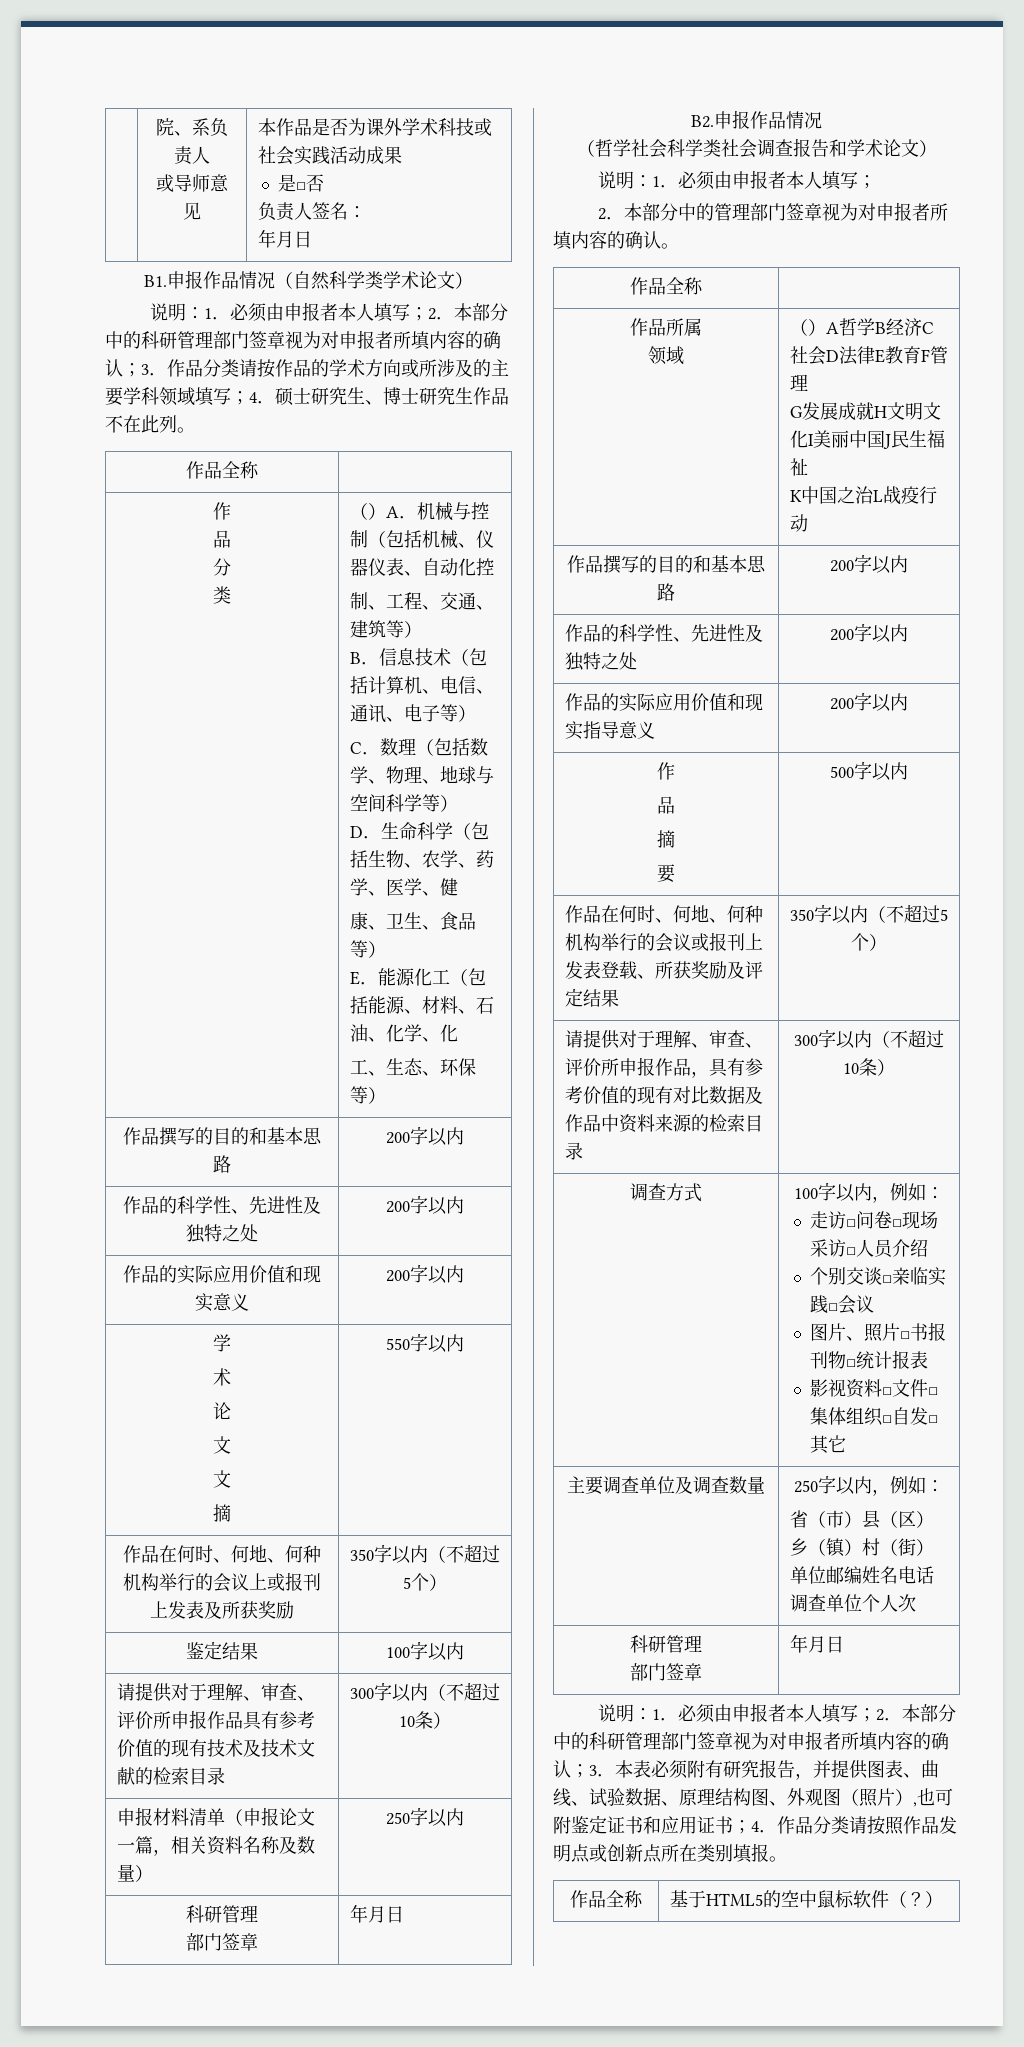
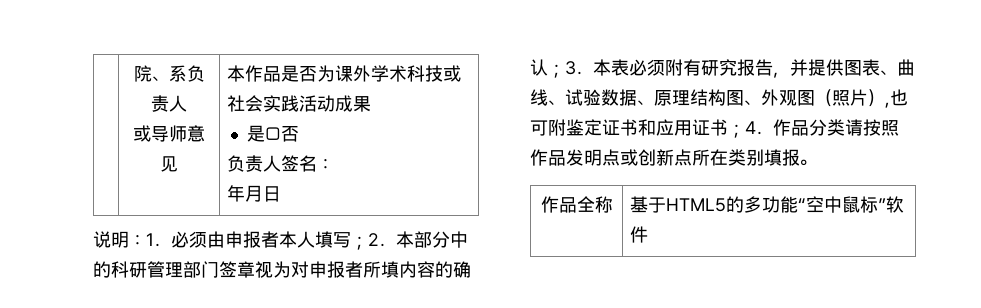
[144,270,473,290] [150,302,509,322] [105,330,501,350] [105,359,509,378] [105,387,509,406] [105,415,195,433] [186,461,259,479] [213,502,231,520] [213,530,231,548] [213,558,231,576] [213,586,231,604] [349,502,489,521] [349,530,494,549] [349,558,494,576] [349,592,494,610] [349,620,422,638] [349,648,487,666] [349,676,494,694] [349,704,476,723] [349,738,488,756] [349,766,494,784] [349,794,458,812] [349,822,489,840] [349,850,494,868] [349,878,458,896] [349,912,476,930] [349,940,386,958] [349,968,486,986] [349,996,494,1014] [349,1024,458,1042] [349,1058,476,1076] [349,1086,386,1104] [123,1127,322,1146] [213,1155,231,1173] [386,1126,464,1146] [123,1196,321,1214] [186,1224,258,1243] [386,1195,464,1215] [123,1265,321,1284] [195,1293,249,1312] [386,1264,464,1284] [213,1334,231,1352] [213,1368,231,1386] [213,1402,231,1420] [213,1436,231,1454] [213,1470,231,1488] [213,1504,231,1522] [386,1333,464,1353] [123,1545,321,1563] [123,1572,321,1592] [150,1601,294,1619] [350,1544,500,1564] [403,1573,447,1591] [186,1641,258,1660] [386,1641,464,1661] [116,1683,315,1702] [116,1710,315,1730] [116,1739,315,1757] [116,1767,225,1785] [350,1682,500,1702] [399,1711,451,1729] [116,1807,315,1826] [116,1836,315,1856] [116,1864,153,1882] [386,1807,464,1827] [186,1905,258,1923] [186,1933,258,1951] [349,1904,404,1923] [691,110,822,129] [576,138,937,158] [598,170,877,190] [598,202,949,221] [553,231,679,250] [630,277,703,295] [630,318,702,336] [648,346,684,365] [789,318,934,336] [789,346,948,365] [789,374,808,391] [789,402,941,420] [789,430,945,449] [789,458,808,476] [789,486,937,505] [789,514,808,532] [567,555,766,574] [657,583,675,601] [830,554,908,574] [564,624,763,642] [564,652,637,671] [830,623,908,643] [564,693,763,712] [564,721,655,740] [830,692,908,712] [657,762,675,780] [657,796,675,814] [657,830,675,848] [657,864,675,883] [830,761,908,781] [564,905,763,923] [564,932,763,952] [564,961,763,979] [564,988,619,1007] [790,904,948,924] [851,933,887,951] [564,1030,763,1049] [564,1057,763,1078] [564,1086,763,1104] [564,1114,763,1133] [564,1142,583,1160] [794,1029,944,1049] [843,1058,895,1076] [630,1183,702,1202] [794,1182,944,1203] [809,1211,938,1229] [809,1239,928,1258] [809,1267,946,1286] [809,1295,874,1314] [809,1322,946,1342] [809,1350,928,1369] [809,1379,938,1398] [809,1407,938,1426] [809,1435,846,1454] [567,1476,765,1495] [794,1475,944,1496] [789,1510,934,1529] [789,1538,934,1557] [789,1566,934,1584] [789,1594,916,1612] [630,1635,702,1653] [630,1663,702,1681] [789,1634,844,1653] // B1.申报作品情况（自然科学类学术论文） // 说明：1．必须由申报者本人填写；2．本部分中的科研管理部门签章视为对申报者所填内容的确认；3．作品分类请按作品的学术方向或所涉及的主要学科领域填写；4．硕士研究生、博士研究生作品不在此列。 // 作品全称 | // 作 // 品 // 分 // 类 | （）A．机械与控制（包括机械、仪器仪表、自动化控 // 制、工程、交通、建筑等） // B．信息技术（包括计算机、电信、通讯、电子等） // C．数理（包括数学、物理、地球与空间科学等） // D．生命科学（包括生物、农学、药学、医学、健 // 康、卫生、食品等） // E．能源化工（包括能源、材料、石油、化学、化 // 工、生态、环保等） // 作品撰写的目的和基本思路 | 200字以内 // 作品的科学性、先进性及独特之处 | 200字以内 // 作品的实际应用价值和现实意义 | 200字以内 // 学 // 术 // 论 // 文 // 文 // 摘 | 550字以内 // 作品在何时、何地、何种机构举行的会议上或报刊上发表及所获奖励 | 350字以内（不超过5个） // 鉴定结果 | 100字以内 // 请提供对于理解、审查、评价所申报作品具有参考价值的现有技术及技术文献的检索目录 | 300字以内（不超过10条） // 申报材料清单（申报论文一篇，相关资料名称及数量） | 250字以内 // 科研管理 // 部门签章 | 年月日 // B2.申报作品情况 // （哲学社会科学类社会调查报告和学术论文） // 说明：1．必须由申报者本人填写； // 2．本部分中的管理部门签章视为对申报者所填内容的确认。 // 作品全称 | // 作品所属 // 领域 | （）A哲学B经济C社会D法律E教育F管理 // G发展成就H文明文化I美丽中国J民生福祉 // K中国之治L战疫行动 // 作品撰写的目的和基本思路 | 200字以内 // 作品的科学性、先进性及独特之处 | 200字以内 // 作品的实际应用价值和现实指导意义 | 200字以内 // 作 // 品 // 摘 // 要 | 500字以内 // 作品在何时、何地、何种机构举行的会议或报刊上发表登载、所获奖励及评定结果 | 350字以内（不超过5个） // 请提供对于理解、审查、评价所申报作品，具有参考价值的现有对比数据及作品中资料来源的检索目录 | 300字以内（不超过10条） // 调查方式 | 100字以内，例如： // 走访□问卷□现场采访□人员介绍 // 个别交谈□亲临实践□会议 // 图片、照片□书报刊物□统计报表 // 影视资料□文件□集体组织□自发□其它 // 主要调查单位及调查数量 | 250字以内，例如： // 省（市）县（区）乡（镇）村（街）单位邮编姓名电话调查单位个人次 // 科研管理 // 部门签章 | 年月日 -> (282, 194) none
[780,1890,943,1908] 空中鼠标软件（？） -> [744,196,905,213] [630,226,649,243] 多功能“空中鼠标”软件

